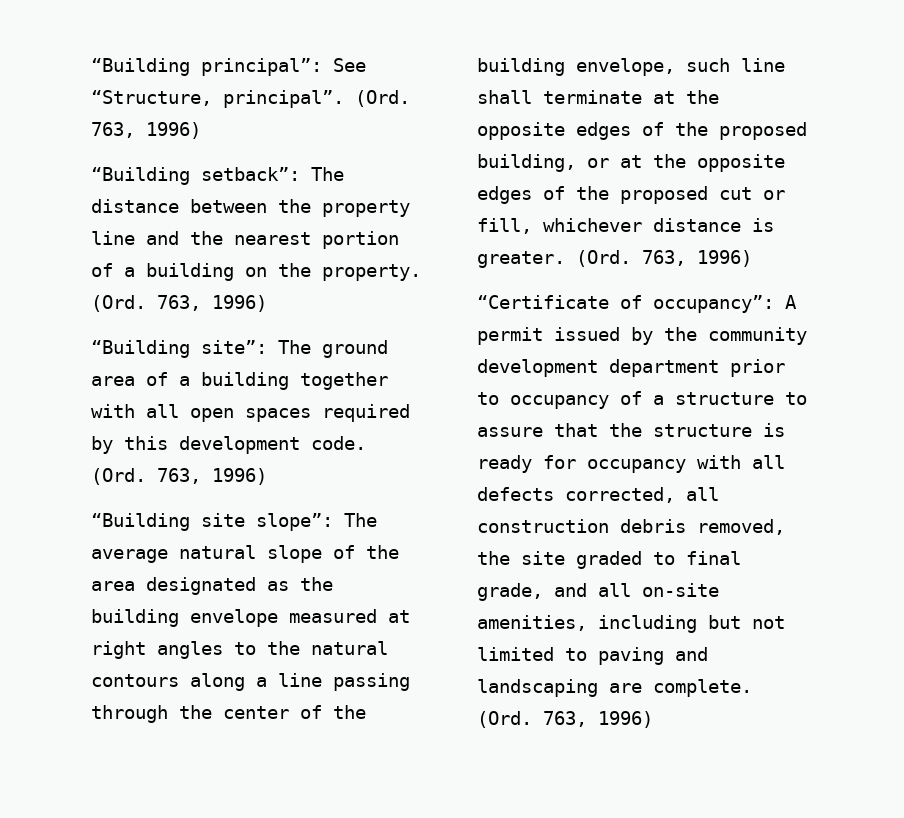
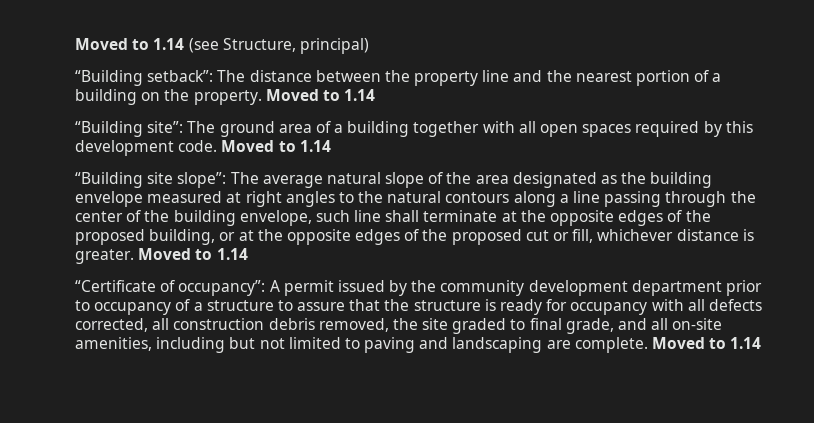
[91,58,366,76] [91,90,410,108] [91,122,201,139] “Building principal”: See “Structure, principal”. (Ord. 763, 1996) -> [75,38,369,54] Moved to 1.14 (see Structure, principal)
[91,295,267,312] (Ord. 763, 1996) -> [265,89,376,101] Moved to 1.14
[91,468,267,485] (Ord. 763, 1996) -> [221,140,331,152] Moved to 1.14
[576,250,752,267] (Ord. 763, 1996) -> [138,248,248,260] Moved to 1.14
[477,711,653,728] (Ord. 763, 1996) -> [652,337,762,349] Moved to 1.14

